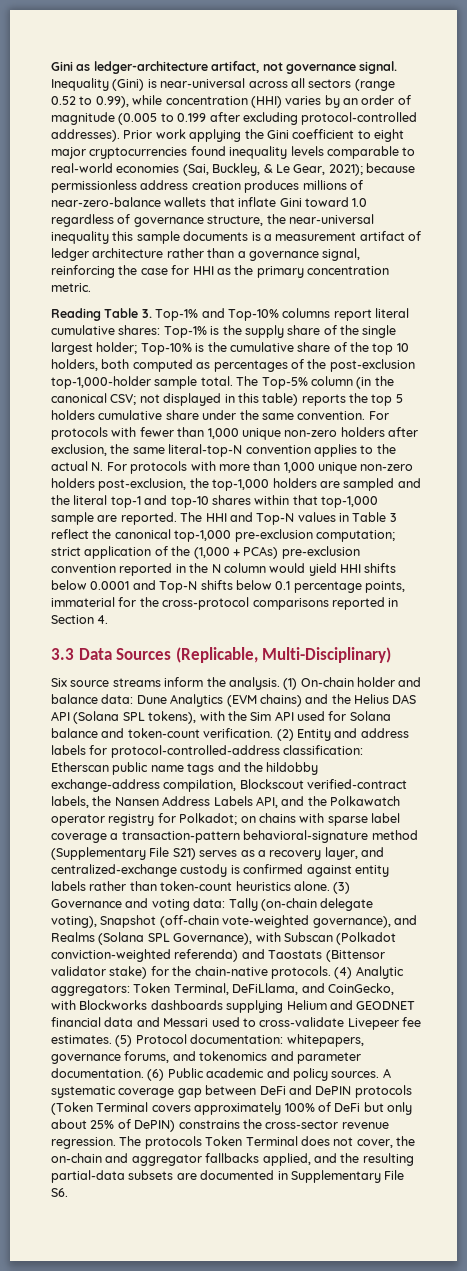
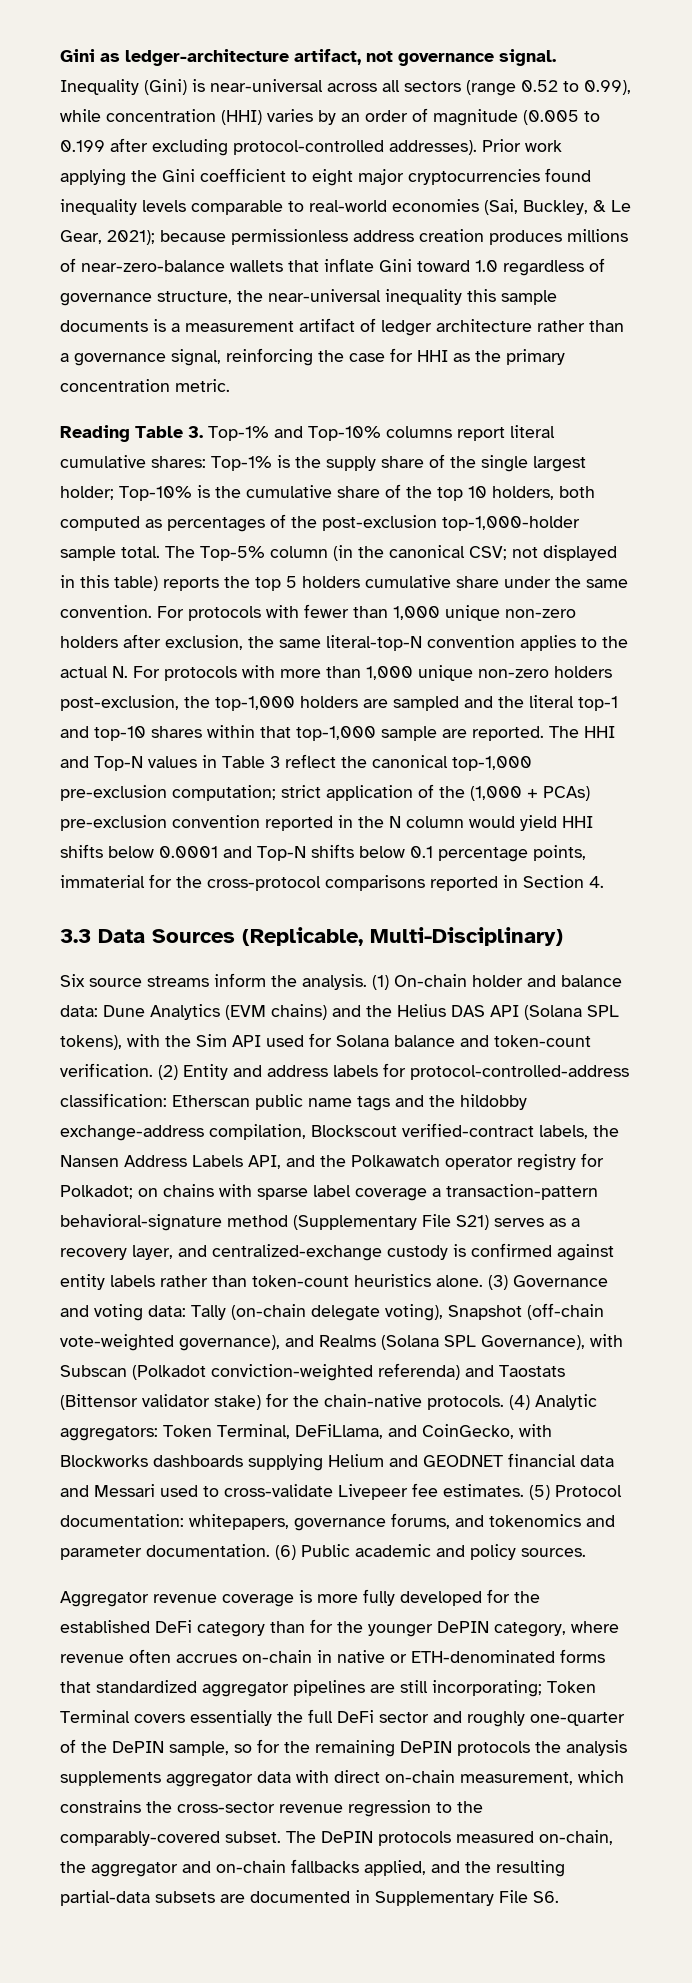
[382,1068,391,1078] [51,1085,412,1098] [51,1102,412,1115] [51,1119,389,1132] [51,1136,415,1149] [51,1153,202,1166] A systematic coverage gap between DeFi and DePIN protocols (Token Terminal covers approximately 100% of DeFi but only about 25% of DePIN) constrains the cross-sector revenue regression. The protocols Token Terminal does not cover, the on-chain and aggregator -> [60,1589,540,1607] [60,1619,619,1637] [60,1649,605,1663] [60,1680,596,1697] [60,1709,625,1727] [60,1739,627,1757] [60,1770,624,1787] [60,1800,483,1817] [60,1830,613,1846] [60,1860,286,1877] // Aggregator revenue coverage is more fully developed for the established DeFi category than for the younger DePIN category, where revenue often accrues on-chain in native or ETH-denominated forms that standardized aggregator pipelines are still incorporating; Token Terminal covers essentially the full DeFi sector and roughly one-quarter of the DePIN sample, so for the remaining DePIN protocols the analysis supplements aggregator data with direct on-chain measurement, which constrains the cross-sector revenue regression to the comparably-covered subset. The DePIN protocols measured on-chain, the aggregator and on-chain

